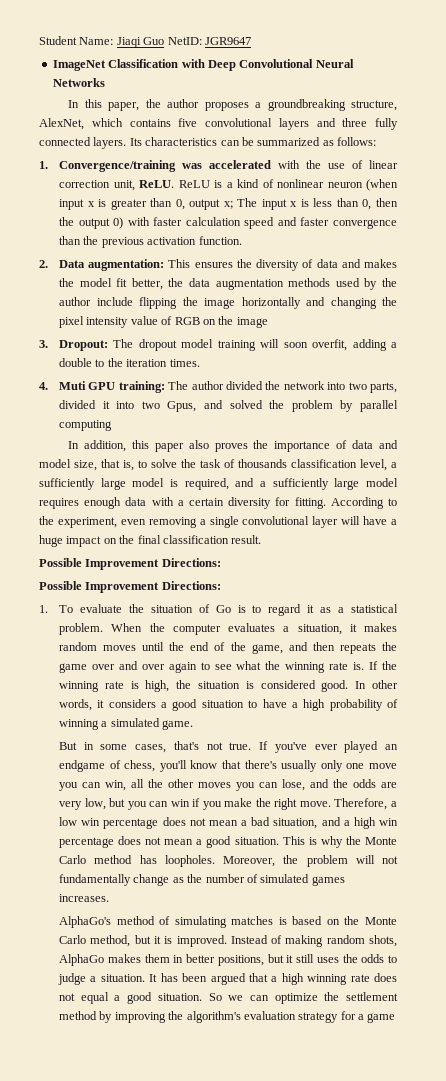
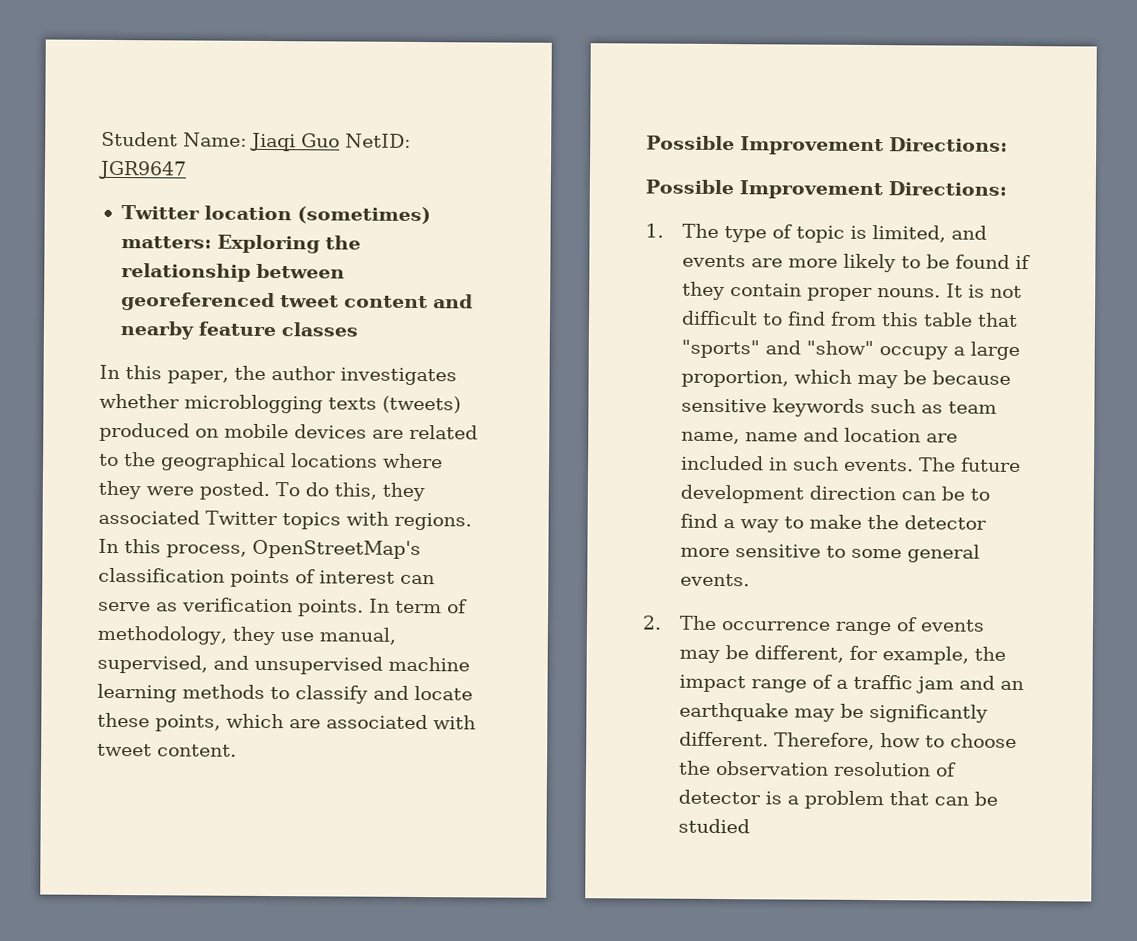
[52,59,354,71] [52,78,105,87] ImageNet Classification with Deep Convolutional Neural Networks -> [120,205,431,225] [120,234,361,254] [120,263,345,282] [120,292,473,312] [119,321,358,340] Twitter location (sometimes) matters: Exploring the relationship between georeferenced tweet content and nearby feature classes
[204,99,397,111] [39,118,398,130] [39,137,376,149] [39,160,398,172] [58,179,398,191] [58,198,399,210] [58,217,397,229] [58,236,242,248] [39,259,397,271] [58,278,397,290] [58,297,397,309] [58,316,268,328] [39,339,398,351] [58,358,200,367] [39,381,398,393] [58,400,398,412] [58,420,112,431] [68,440,398,452] [39,459,397,471] [39,478,398,490] [39,497,397,509] [39,516,397,528] [39,535,262,547] proposes a groundbreaking structure, AlexNet, which contains five convolutional layers and three fully connected layers. Its characteristics can be summarized as follows: // 1. Convergence/training was accelerated with the use of linear correction unit, ReLU. ReLU is a kind of nonlinear neuron (when input x is greater than 0, output x; The input x is less than 0, then the output 0) with faster calculation speed and faster convergence than the previous activation function. // 2. Data augmentation: This ensures the diversity of data and makes the model fit better, the data augmentation methods used by the author include flipping the image horizontally and changing the pixel intensity value of RGB on the image // 3. Dropout: The dropout model training will soon overfit, adding a double to the iteration times. // 4. Muti GPU training: The author divided the network into two parts, divided it into two Gpus, and solved the problem by parallel computing // In addition, this paper also proves the importance of data and model size, that is, to solve the task of thousands classification level, a sufficiently large model is required, and a sufficiently large model requires enough data with a certain diversity for fitting. According to the experiment, even removing a single convolutional layer will have a huge impact on the final classification result. -> [339,367,457,386] [99,393,461,414] [99,422,478,442] [99,452,443,472] [98,480,425,502] [98,509,472,531] [98,538,421,560] [98,567,435,588] [98,597,468,617] [97,625,396,646] [97,654,470,675] [97,683,473,704] [97,712,476,732] [97,743,237,757] investigates whether microblogging texts (tweets) produced on mobile devices are related to the geographical locations where they were posted. To do this, they associated Twitter topics with regions. In this process, OpenStreetMap's classification points of interest can serve as verification points. In term of methodology, they use manual, supervised, and unsupervised machine learning methods to classify and locate these points, which are associated with tweet content.
[58,604,399,616] [58,623,397,635] [58,642,398,654] [58,661,397,673] [58,680,398,692] [58,699,399,711] [58,718,194,730] [58,741,398,753] [58,760,397,772] [58,779,398,791] [58,798,397,810] [58,817,399,829] [58,836,398,848] [58,855,398,867] [58,874,345,886] [58,894,109,902] [58,916,397,928] [58,935,397,947] [58,954,398,966] [57,973,398,985] [58,992,398,1004] [58,1011,396,1023] To evaluate the situation of Go is to regard it as a statistical problem. When the computer evaluates a situation, it makes random moves until the end of the game, and then repeats the game over and over again to see what the winning rate is. If the winning rate is high, the situation is considered good. In other words, it considers a good situation to have a high probability of winning a simulated game. // But in some cases, that's not true. If you've ever played an endgame of chess, you'll know that there's usually only one move you can win, all the other moves you can lose, and the odds are very low, but you can win if you make the right move. Therefore, a low win percentage does not mean a bad situation, and a high win percentage does not mean a good situation. This is why the Monte Carlo method has loopholes. Moreover, the problem will not fundamentally change as the number of simulated games increases. // AlphaGo's method of simulating matches is based on the Monte Carlo method, but it is improved. Instead of making random shots, AlphaGo makes them in better positions, but it still uses the odds to judge a situation. It has been argued that a high winning rate does not equal a good situation. So we can optimize the settlement method by improving the algorithm's evaluation strategy for a game -> [682,223,988,243] [682,253,1032,273] [682,281,1023,302] [681,310,1019,327] [681,339,1021,360] [681,369,1012,389] [681,398,998,417] [681,427,959,445] [681,455,1022,473] [680,484,991,504] [680,513,988,533] [680,544,981,563] [680,573,751,587] [642,615,986,636] [679,645,1007,665] [679,674,1025,694] [679,702,989,723] [679,731,1018,751] [678,760,958,777] [678,789,999,810] [678,818,751,834] The type of topic is limited, and events are more likely to be found if they contain proper nouns. It is not difficult to find from this table that "sports" and "show" occupy a large proportion, which may be because sensitive keywords such as team name, name and location are included in such events. The future development direction can be to find a way to make the detector more sensitive to some general events. // 2. The occurrence range of events may be different, for example, the impact range of a traffic jam and an earthquake may be significantly different. Therefore, how to choose the observation resolution of detector is a problem that can be studied

